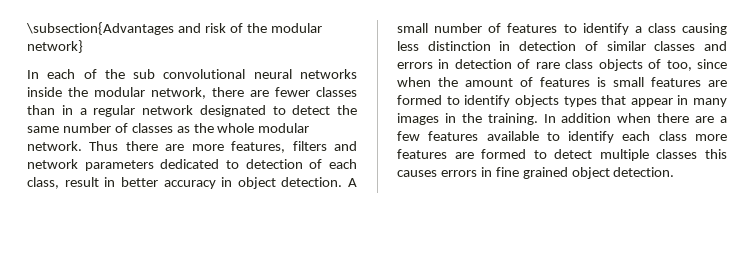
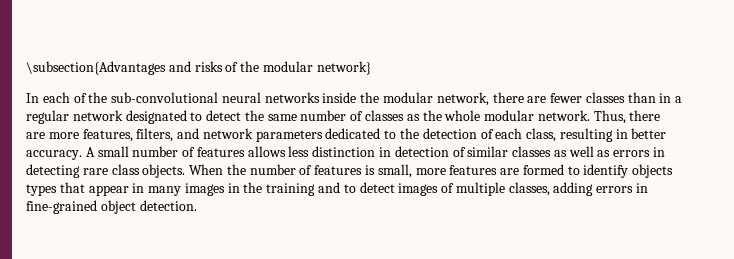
[204,23,226,33] risk -> [194,61,223,72] risks
[133,69,246,79] sub convolutional -> [111,92,219,103] sub-convolutional
[89,141,119,151] Thus -> [593,110,626,124] Thus,
[292,141,327,151] filters -> [136,128,174,142] filters,
(239, 164) none -> [400,128,420,139] the
[64,177,99,187] result -> [559,128,613,142] resulting
[163,177,343,189] accuracy in object detection. -> [26,150,82,160] accuracy.
[563,23,727,35] to identify a class causing -> [247,146,286,157] allows
[704,41,727,51] [397,59,727,71] [397,77,513,87] and errors in detection of rare class objects of too, since when the amount -> [553,146,666,157] [26,164,296,178] as well as errors in detecting rare class objects. When the number
[613,77,644,87] small -> [377,164,446,178] small, more
[487,113,727,125] [397,131,727,143] [397,149,727,161] [397,167,568,179] training. In addition when there are a few features available to identify each class more features are formed to detect multiple classes this causes errors in fine grained -> [266,182,649,196] [26,200,97,214] training and to detect images of multiple classes, adding errors in fine-grained

